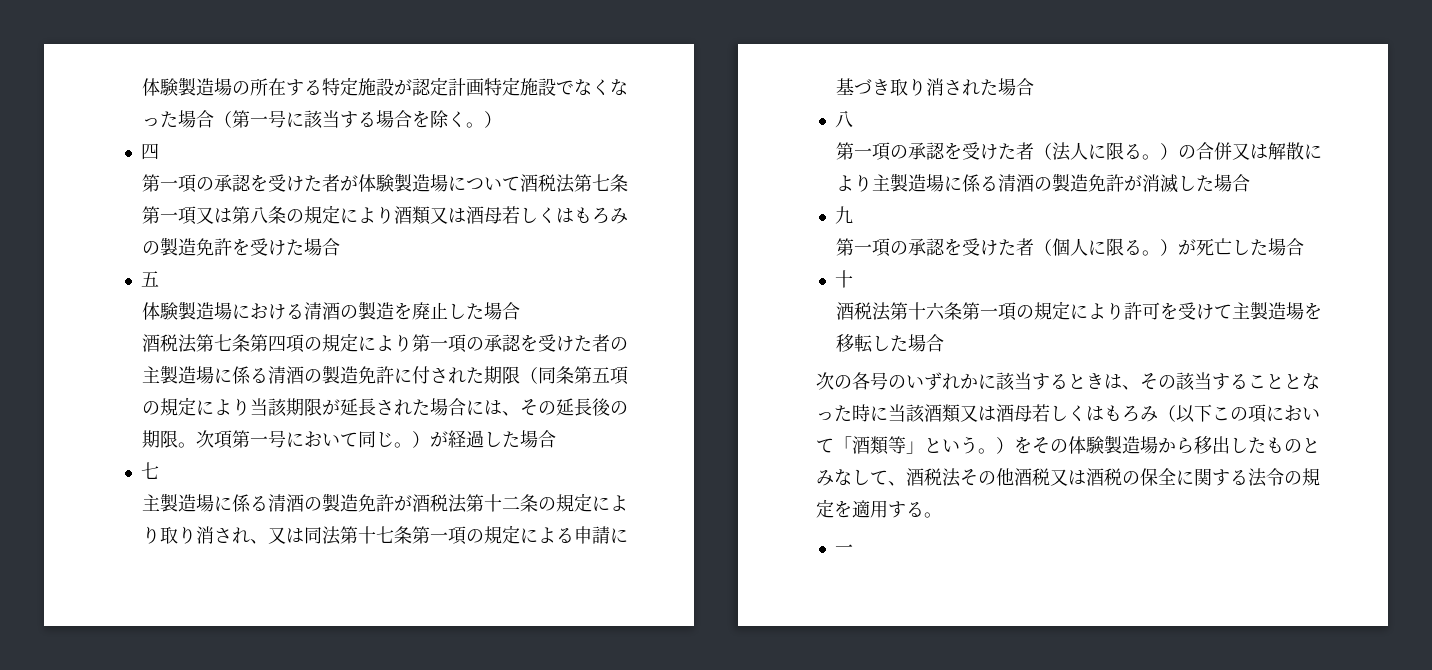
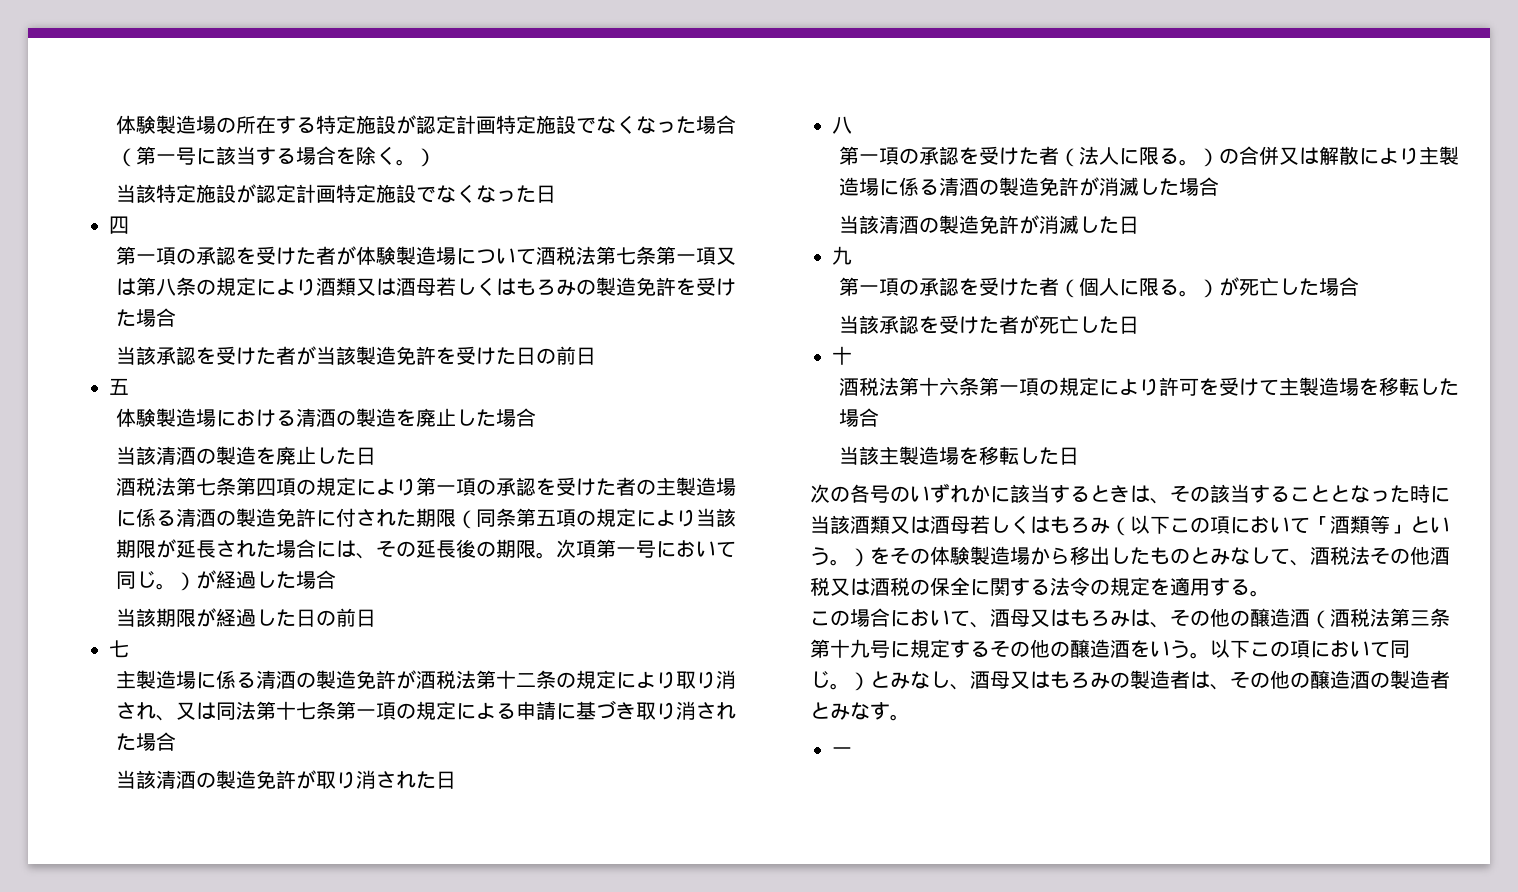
(503, 119) none -> [115,184,556,203] // 当該特定施設が認定計画特定施設でなくなった日
(341, 247) none -> [115,346,596,365] // 当該承認を受けた者が当該製造免許を受けた日の前日
(521, 311) none -> [115,446,376,465] // 当該清酒の製造を廃止した日
(557, 439) none -> [115,608,376,627] // 当該期限が経過した日の前日
(1035, 87) none -> [115,770,456,789] // 当該清酒の製造免許が取り消された日
(1251, 183) none -> [838,215,1139,234] // 当該清酒の製造免許が消滅した日
(1305, 247) none -> [838,315,1139,334] // 当該承認を受けた者が死亡した日
(945, 343) none -> [838,446,1079,465] // 当該主製造場を移転した日
(942, 515) none -> [809,608,1450,629] [809,639,1410,659] [809,670,1450,691] [809,702,910,721] // この場合において、酒母又はもろみは、その他の醸造酒（酒税法第三条第十九号に規定するその他の醸造酒をいう。以下この項において同じ。）とみなし、酒母又はもろみの製造者は、その他の醸造酒の製造者とみなす。

